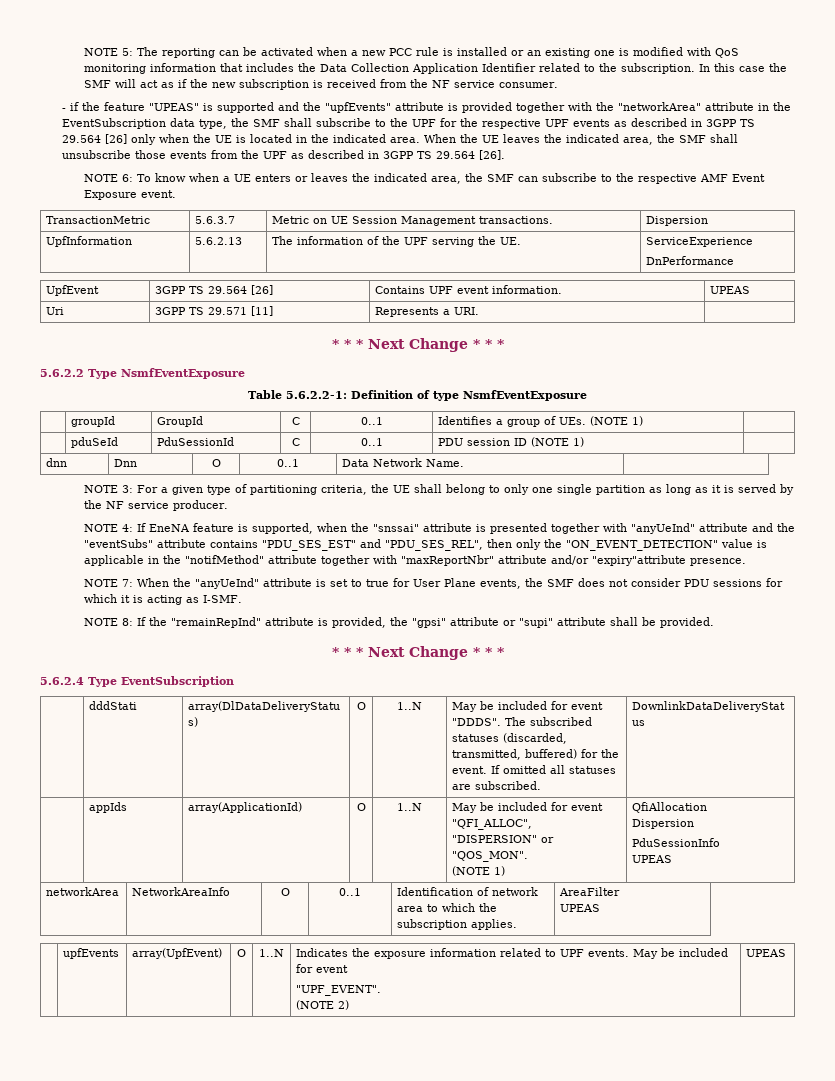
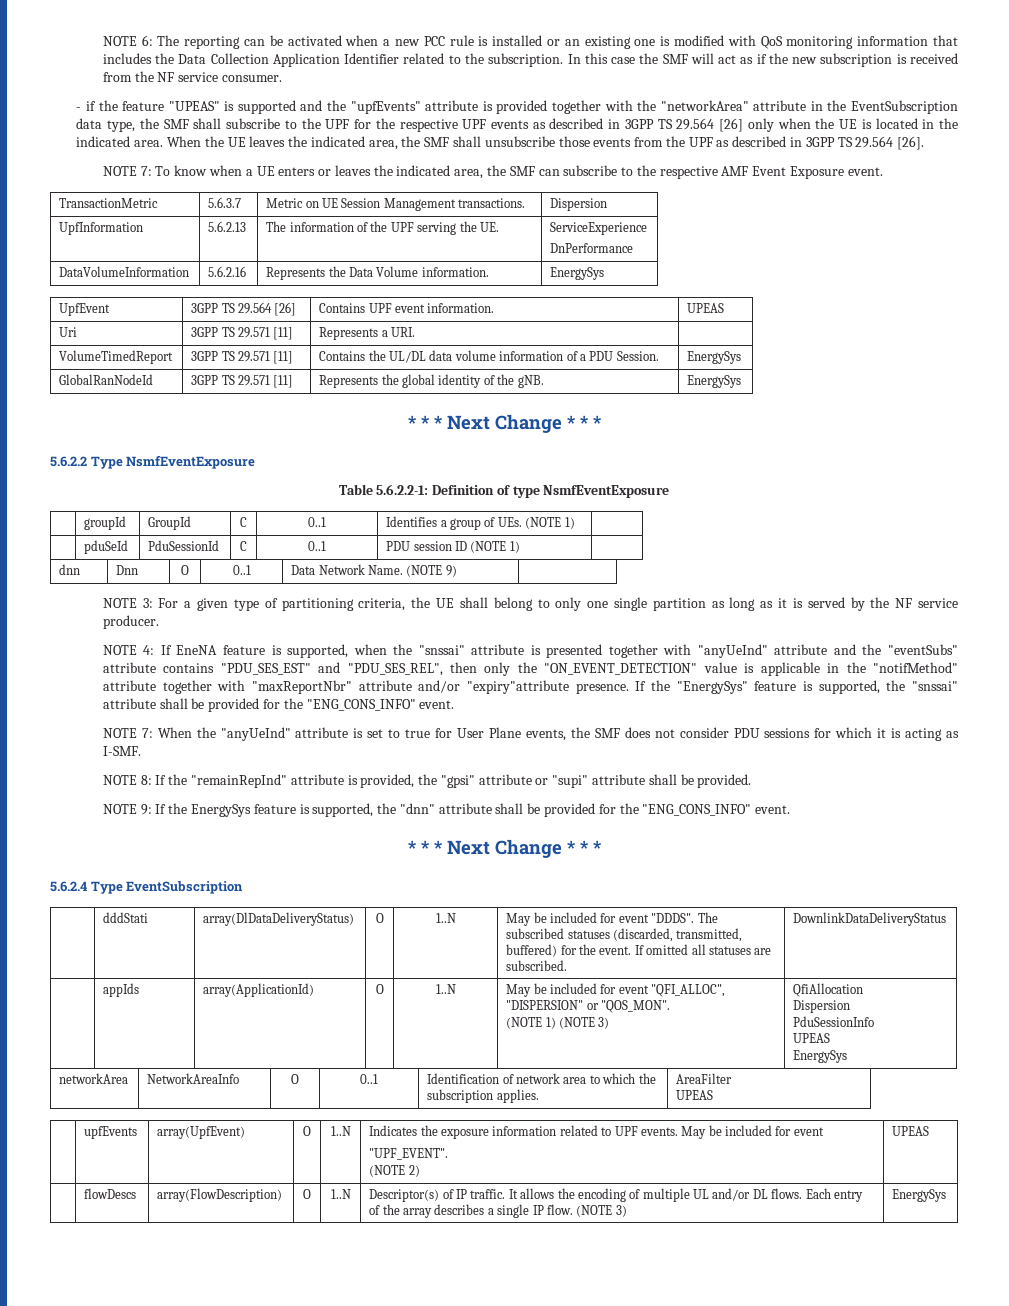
[83,48,133,56] NOTE 5: -> [102,35,153,46] NOTE 6:
[121,174,133,182] 6: -> [140,166,152,176] 7:
(735, 260) none -> [59,266,190,277] [208,266,247,277] [266,266,489,280] [550,267,605,280] // DataVolumeInformation | 5.6.2.16 | Represents the Data Volume information. | EnergySys
(480, 311) none -> [59,350,174,364] [191,351,294,364] [319,350,659,363] [687,351,742,364] [59,374,154,385] [191,375,294,388] [319,374,544,388] [687,375,742,388] // VolumeTimedReport | 3GPP TS 29.571 [11] | Contains the UL/DL data volume information of a PDU Session. | EnergySys // GlobalRanNodeId | 3GPP TS 29.571 [11] | Represents the global identity of the gNB. | EnergySys
(465, 463) none -> [406,565,457,577] (NOTE 9)
(746, 562) none -> [635,680,959,694] [102,698,455,712] If the "EnergySys" feature is supported, the "snssai" attribute shall be provided for the "ENG_CONS_INFO" event.
(714, 622) none -> [102,803,791,817] // NOTE 9: If the EnergySys feature is supported, the "dnn" attribute shall be provided for the "ENG_CONS_INFO" event.
(506, 871) none -> [559,1017,610,1029] (NOTE 3)
(673, 859) none -> [793,1050,848,1063] // EnergySys
(787, 953) none -> [84,1188,137,1199] [157,1188,283,1202] [303,1189,311,1199] [330,1189,351,1199] [369,1188,863,1202] [369,1204,627,1218] [892,1189,947,1202] // | flowDescs | array(FlowDescription) | O | 1..N | Descriptor(s) of IP traffic. It allows the encoding of multiple UL and/or DL flows. Each entry of the array describes a single IP flow. (NOTE 3) | EnergySys

